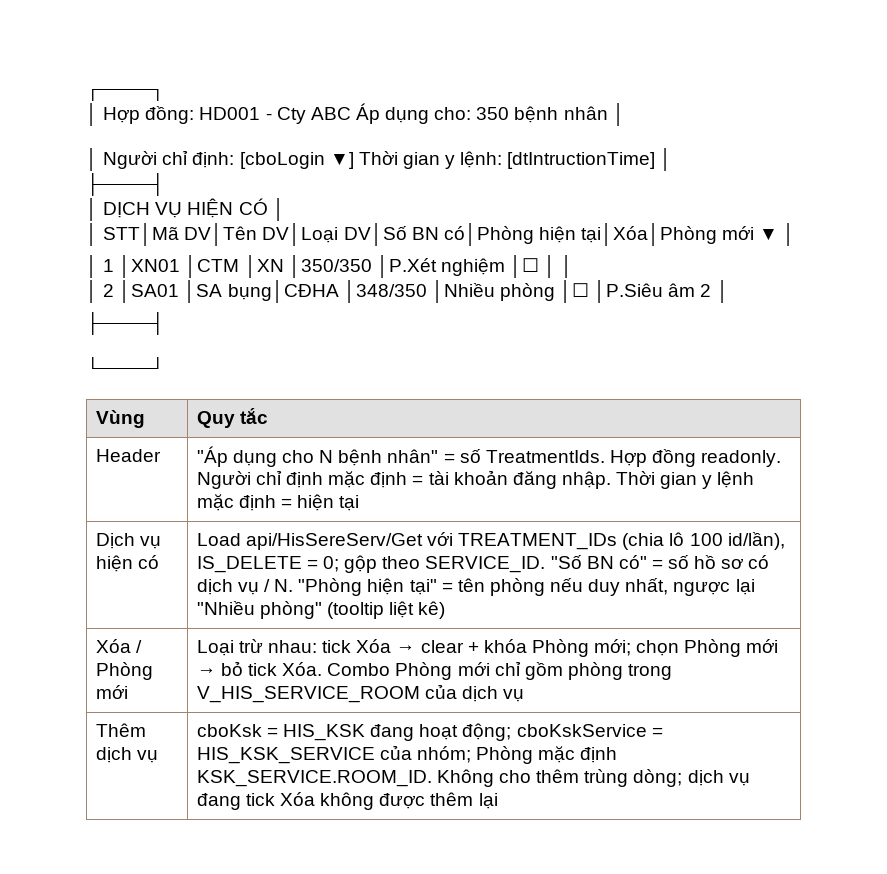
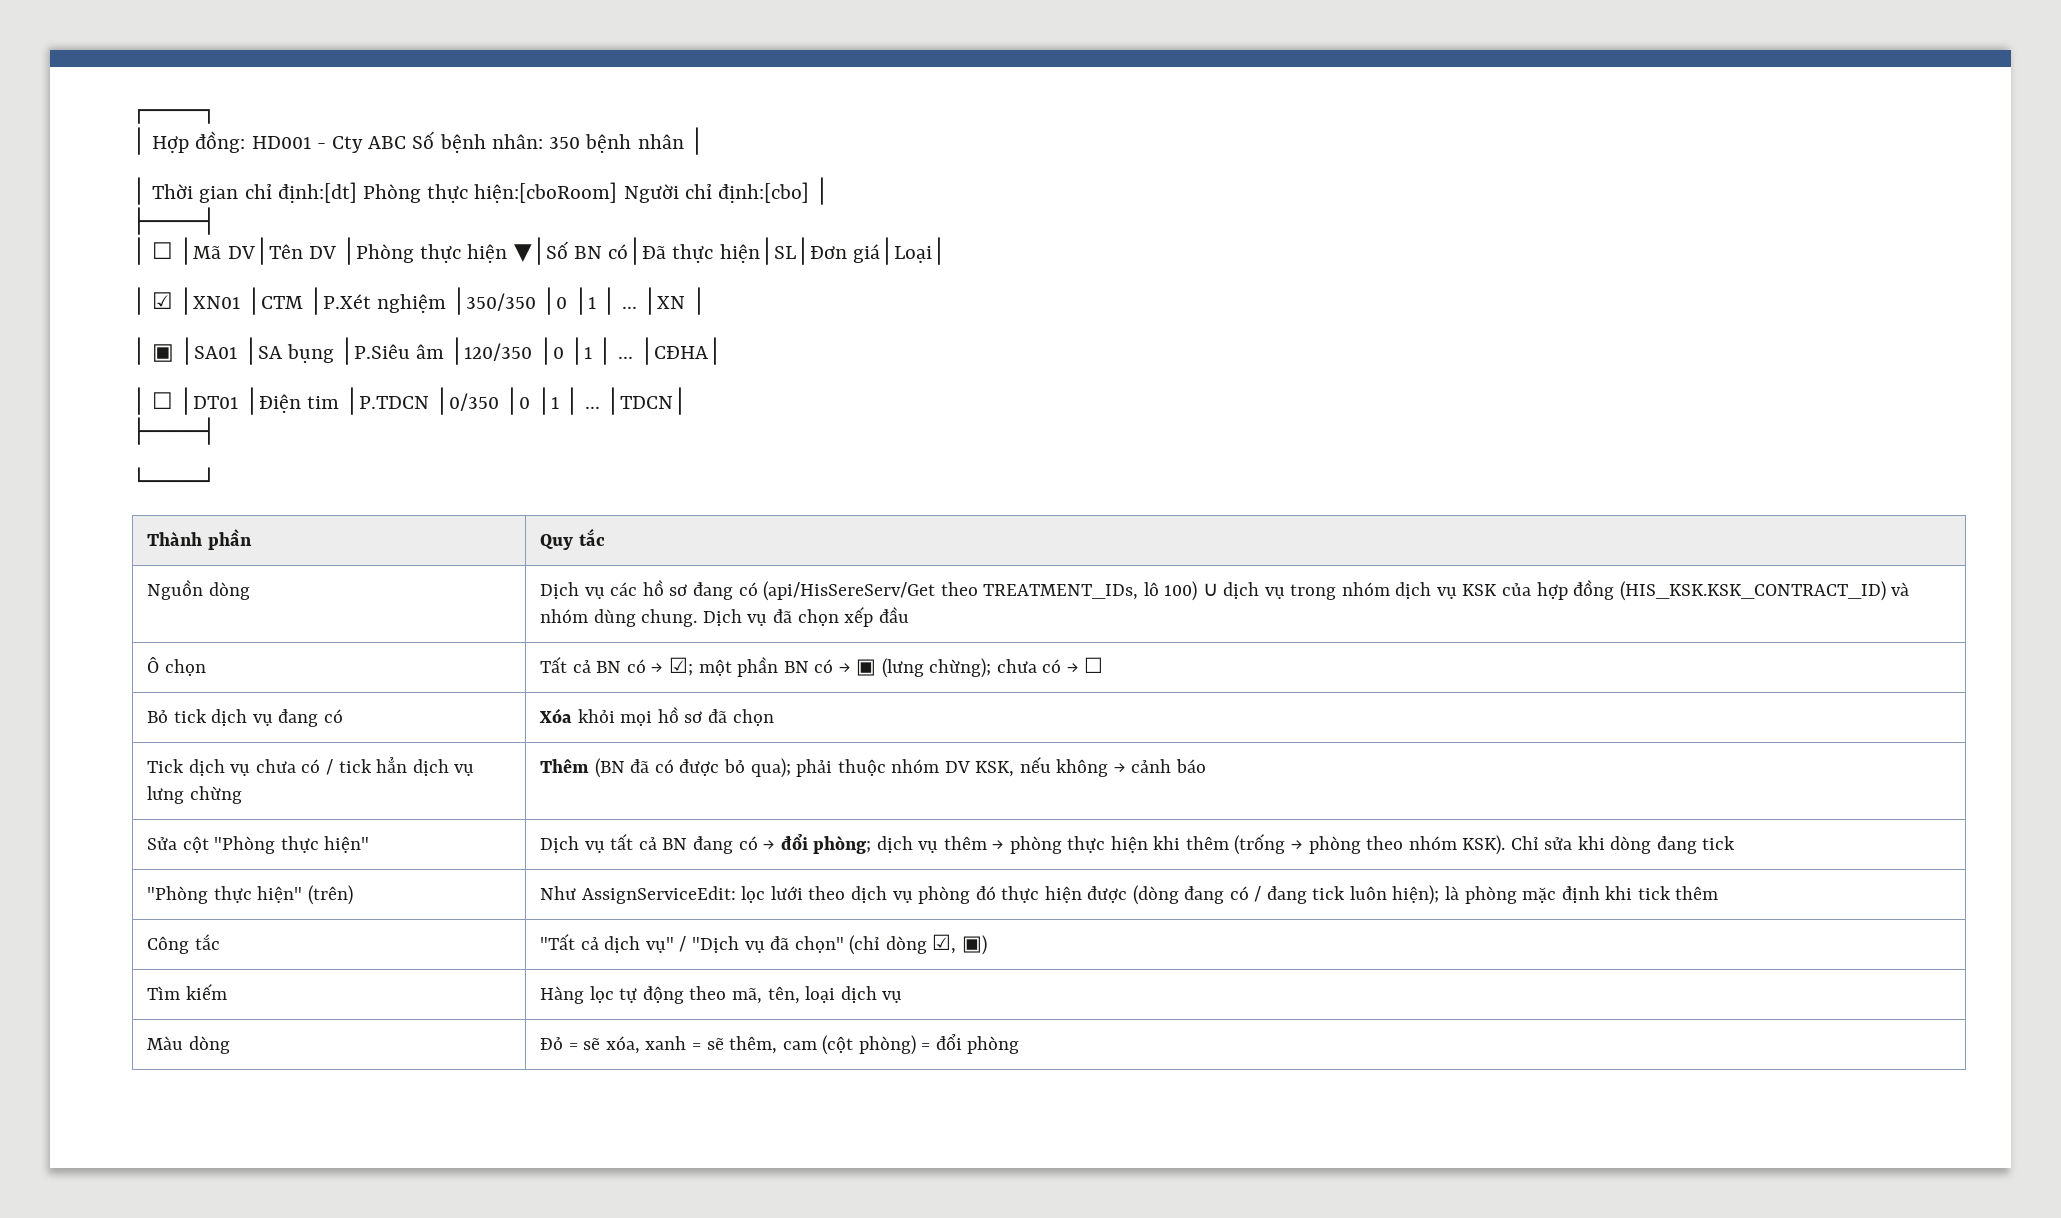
[355,103,472,124] Áp dụng cho: -> [412,131,543,153] Số bệnh nhân:
[103,148,673,171] [86,173,164,196] [86,198,285,221] [86,223,796,246] [86,255,574,278] [86,280,729,303] Người chỉ định: [cboLogin ▼] Thời gian y lệnh: [dtIntructionTime] │ // ├────┤ // │ DỊCH VỤ HIỆN CÓ │ // │ STT│Mã DV│Tên DV│Loại DV│Số BN có│Phòng hiện tại│Xóa│Phòng mới ▼ │ // │ 1 │XN01 │CTM │XN │350/350 │P.Xét nghiệm │☐ │ │ // │ 2 │SA01 │SA bụng│CĐHA │348/350 │Nhiều phòng │☐ │P.Siêu âm 2 │ -> [152,177,830,205] [132,207,216,235] [132,237,946,265] [132,287,706,315] [132,337,722,365] [132,387,688,415] Thời gian chỉ định:[dt] Phòng thực hiện:[cboRoom] Người chỉ định:[cbo] │ // ├────┤ // │ ☐ │Mã DV│Tên DV │Phòng thực hiện ▼│Số BN có│Đã thực hiện│SL│Đơn giá│Loại│ // │ ☑ │XN01 │CTM │P.Xét nghiệm │350/350 │0 │1 │ ... │XN │ // │ ▣ │SA01 │SA bụng │P.Siêu âm │120/350 │0 │1 │ ... │CĐHA│ // │ ☐ │DT01 │Điện tim │P.TDCN │0/350 │0 │1 │ ... │TDCN│
[95,410,145,428] Vùng -> [147,529,252,550] Thành phần
[95,449,161,462] [196,446,782,467] [196,470,755,489] [196,494,360,511] [95,533,161,549] [95,555,159,572] [196,532,785,550] [196,555,770,573] [196,578,755,596] [196,601,446,619] [95,639,142,653] [95,662,153,680] [95,685,128,699] [196,639,779,657] [196,661,673,680] [196,684,525,703] [95,723,146,737] [95,747,158,763] [196,723,663,741] [196,745,618,764] [196,769,750,787] [196,792,498,810] Header | "Áp dụng cho N bệnh nhân" = số TreatmentIds. Hợp đồng readonly. Người chỉ định mặc định = tài khoản đăng nhập. Thời gian y lệnh mặc định = hiện tại // Dịch vụ hiện có | Load api/HisSereServ/Get với TREATMENT_IDs (chia lô 100 id/lần), IS_DELETE = 0; gộp theo SERVICE_ID. "Số BN có" = số hồ sơ có dịch vụ / N. "Phòng hiện tại" = tên phòng nếu duy nhất, ngược lại "Nhiều phòng" (tooltip liệt kê) // Xóa / Phòng mới | Loại trừ nhau: tick Xóa → clear + khóa Phòng mới; chọn Phòng mới → bỏ tick Xóa. Combo Phòng mới chỉ gồm phòng trong V_HIS_SERVICE_ROOM của dịch vụ // Thêm dịch vụ | cboKsk = HIS_KSK đang hoạt động; cboKskService = HIS_KSK_SERVICE của nhóm; Phòng mặc định KSK_SERVICE.ROOM_ID. Không cho thêm trùng dòng; dịch vụ đang tick Xóa không được thêm lại -> [147,580,250,600] [540,580,1910,601] [540,607,909,627] [147,657,206,676] [540,657,1104,678] [147,709,344,727] [539,707,774,726] [147,757,475,776] [147,786,242,804] [540,757,1206,778] [147,836,370,854] [540,834,1736,855] [147,885,353,905] [540,885,1719,905] [147,934,220,954] [540,934,987,955] [147,984,227,1000] [540,986,903,1004] [147,1036,230,1054] [540,1034,1020,1055] Nguồn dòng | Dịch vụ các hồ sơ đang có (api/HisSereServ/Get theo TREATMENT_IDs, lô 100) ∪ dịch vụ trong nhóm dịch vụ KSK của hợp đồng (HIS_KSK.KSK_CONTRACT_ID) và nhóm dùng chung. Dịch vụ đã chọn xếp đầu // Ô chọn | Tất cả BN có → ☑; một phần BN có → ▣ (lưng chừng); chưa có → ☐ // Bỏ tick dịch vụ đang có | Xóa khỏi mọi hồ sơ đã chọn // Tick dịch vụ chưa có / tick hẳn dịch vụ lưng chừng | Thêm (BN đã có được bỏ qua); phải thuộc nhóm DV KSK, nếu không → cảnh báo // Sửa cột "Phòng thực hiện" | Dịch vụ tất cả BN đang có → đổi phòng; dịch vụ thêm → phòng thực hiện khi thêm (trống → phòng theo nhóm KSK). Chỉ sửa khi dòng đang tick // "Phòng thực hiện" (trên) | Như AssignServiceEdit: lọc lưới theo dịch vụ phòng đó thực hiện được (dòng đang có / đang tick luôn hiện); là phòng mặc định khi tick thêm // Công tắc | "Tất cả dịch vụ" / "Dịch vụ đã chọn" (chỉ dòng ☑, ▣) // Tìm kiếm | Hàng lọc tự động theo mã, tên, loại dịch vụ // Màu dòng | Đỏ = sẽ xóa, xanh = sẽ thêm, cam (cột phòng) = đổi phòng

